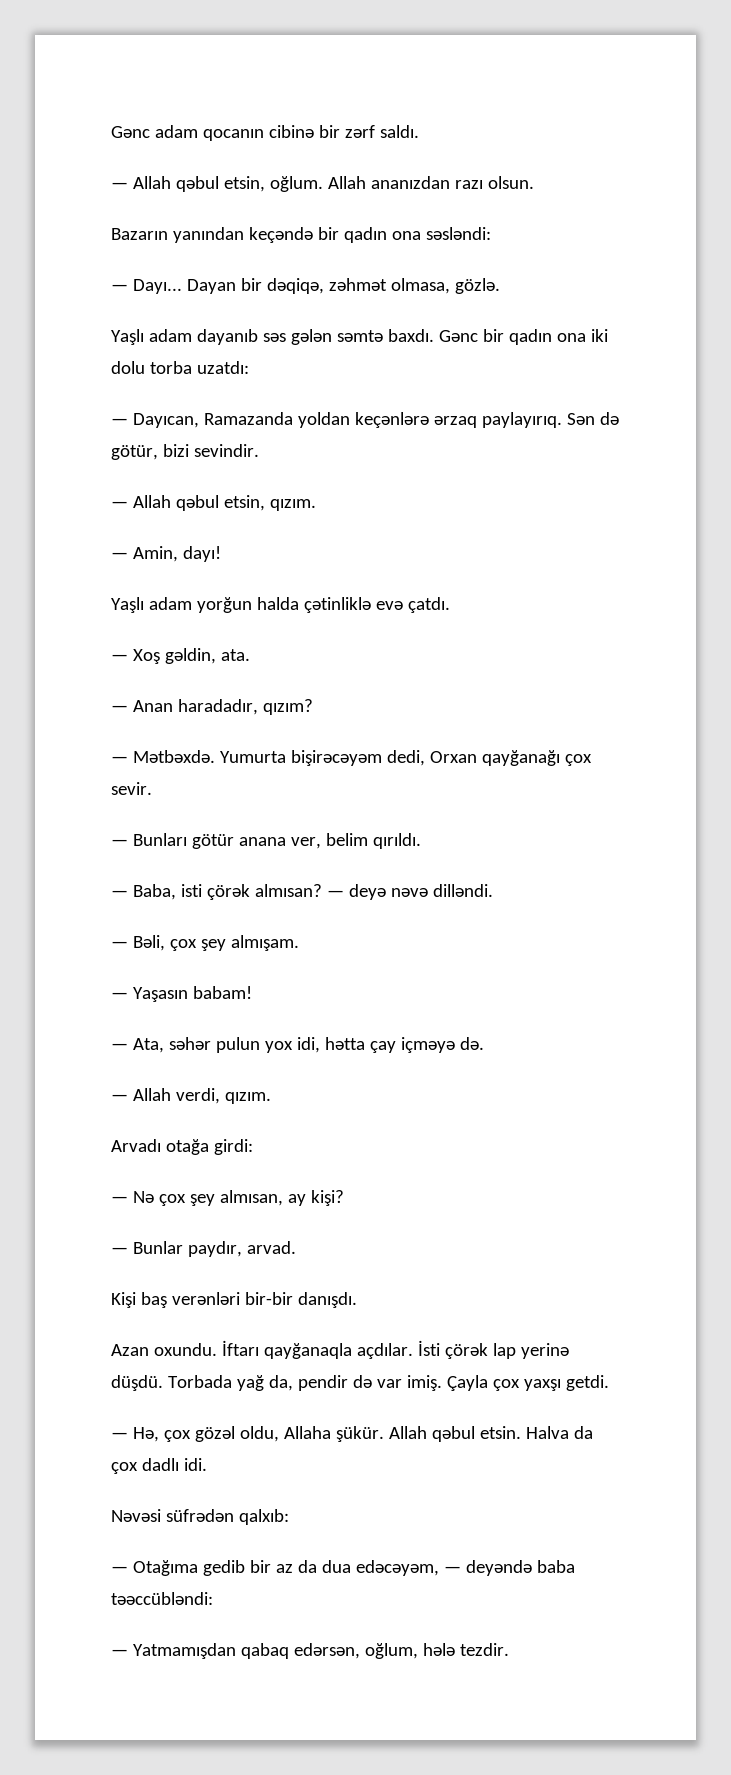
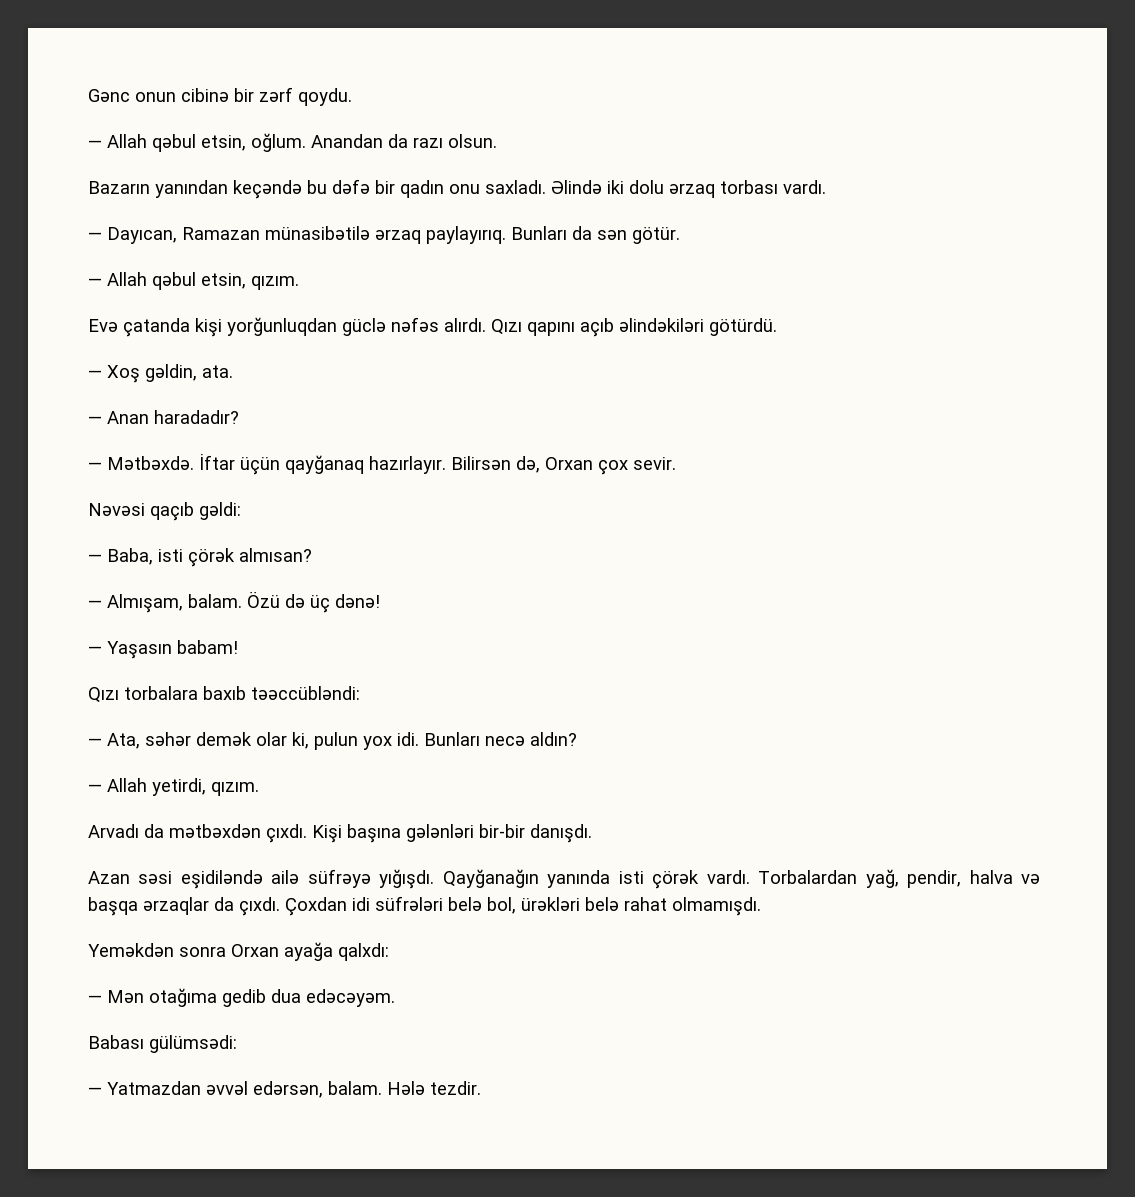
[111,125,264,141] Gənc adam qocanın -> [88,89,176,102] Gənc onun
[379,125,419,138] saldı. -> [298,88,352,106] qoydu.
[327,176,450,189] Allah ananızdan -> [311,134,408,148] Anandan da
[317,227,491,243] [111,278,500,294] [111,329,608,345] [111,361,249,374] [111,412,619,428] [111,444,259,460] bir qadın ona səsləndi: // — Dayı... Dayan bir dəqiqə, zəhmət olmasa, gözlə. // Yaşlı adam dayanıb səs gələn səmtə baxdı. Gənc bir qadın ona iki dolu torba uzatdı: // — Dayıcan, Ramazanda yoldan keçənlərə ərzaq paylayırıq. Sən də götür, bizi sevindir. -> [307,179,826,198] [88,226,680,244] bu dəfə bir qadın onu saxladı. Əlində iki dolu ərzaq torbası vardı. // — Dayıcan, Ramazan münasibətilə ərzaq paylayırıq. Bunları da sən götür.
[111,546,221,562] [111,597,450,613] — Amin, dayı! // Yaşlı adam yorğun halda çətinliklə evə çatdı. -> [88,317,777,337] Evə çatanda kişi yorğunluqdan güclə nəfəs alırdı. Qızı qapını açıb əlindəkiləri götürdü.
[177,699,313,715] haradadır, qızım? -> [154,410,239,424] haradadır?
[219,750,592,766] [111,782,152,795] [111,833,421,849] Yumurta bişirəcəyəm dedi, Orxan qayğanağı çox sevir. // — Bunları götür anana ver, belim qırıldı. -> [199,453,676,475] [88,502,241,521] İftar üçün qayğanaq hazırlayır. Bilirsən də, Orxan çox sevir. // Nəvəsi qaçıb gəldi:
[326,884,493,900] [111,935,299,951] — deyə nəvə dilləndi. // — Bəli, çox şey almışam. -> [88,591,380,613] // — Almışam, balam. Özü də üç dənə!
(252, 992) none -> [88,686,360,703] // Qızı torbalara baxıb təəccübləndi:
[215,1037,484,1053] [111,1088,220,1104] pulun yox idi, hətta çay içməyə də. // — Allah verdi, -> [196,732,577,750] [88,778,206,796] demək olar ki, pulun yox idi. Bunları necə aldın? // — Allah yetirdi,
[165,1139,253,1155] [111,1190,344,1206] [111,1241,296,1257] [111,1292,357,1308] [111,1340,569,1359] [111,1375,609,1391] [111,1426,593,1442] [111,1458,207,1474] [111,1509,289,1525] [111,1560,575,1576] [111,1592,213,1605] [111,1643,455,1659] otağa girdi: // — Nə çox şey almısan, ay kişi? // — Bunlar paydır, arvad. // Kişi baş verənləri bir-bir danışdı. // Azan oxundu. İftarı qayğanaqla açdılar. İsti çörək lap yerinə düşdü. Torbada yağ da, pendir də var imiş. Çayla çox yaxşı getdi. // — Hə, çox gözəl oldu, Allaha şükür. Allah qəbul etsin. Halva da çox dadlı idi. // Nəvəsi süfrədən qalxıb: // — Otağıma gedib bir az da dua edəcəyəm, — deyəndə baba təəccübləndi: // — Yatmamışdan qabaq edərsən, oğlum, hələ -> [144,824,592,843] [88,869,1041,889] [88,896,761,916] [88,942,389,961] [88,988,395,1007] [88,1035,237,1053] [88,1081,425,1098] da mətbəxdən çıxdı. Kişi başına gələnləri bir-bir danışdı. // Azan səsi eşidiləndə ailə süfrəyə yığışdı. Qayğanağın yanında isti çörək vardı. Torbalardan yağ, pendir, halva və başqa ərzaqlar da çıxdı. Çoxdan idi süfrələri belə bol, ürəkləri belə rahat olmamışdı. // Yeməkdən sonra Orxan ayağa qalxdı: // — Mən otağıma gedib dua edəcəyəm. // Babası gülümsədi: // — Yatmazdan əvvəl edərsən, balam. Hələ

